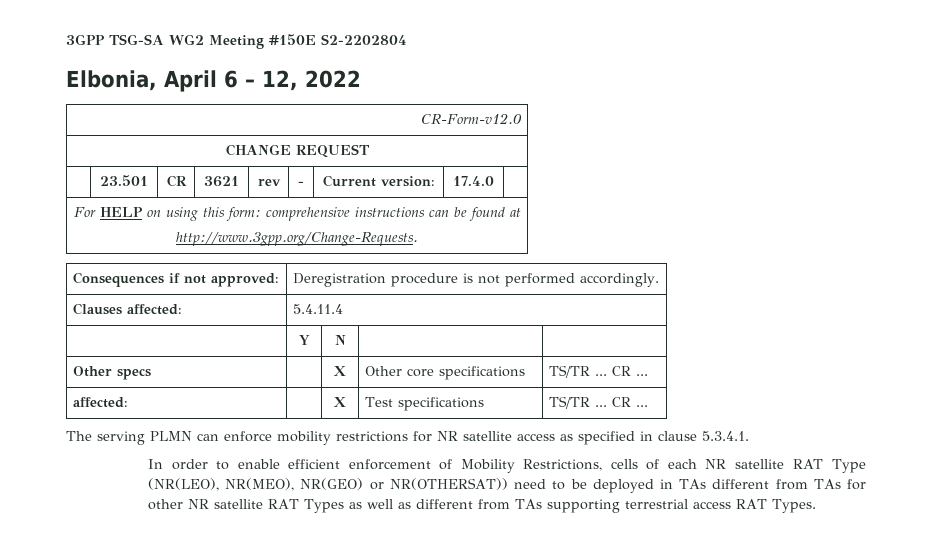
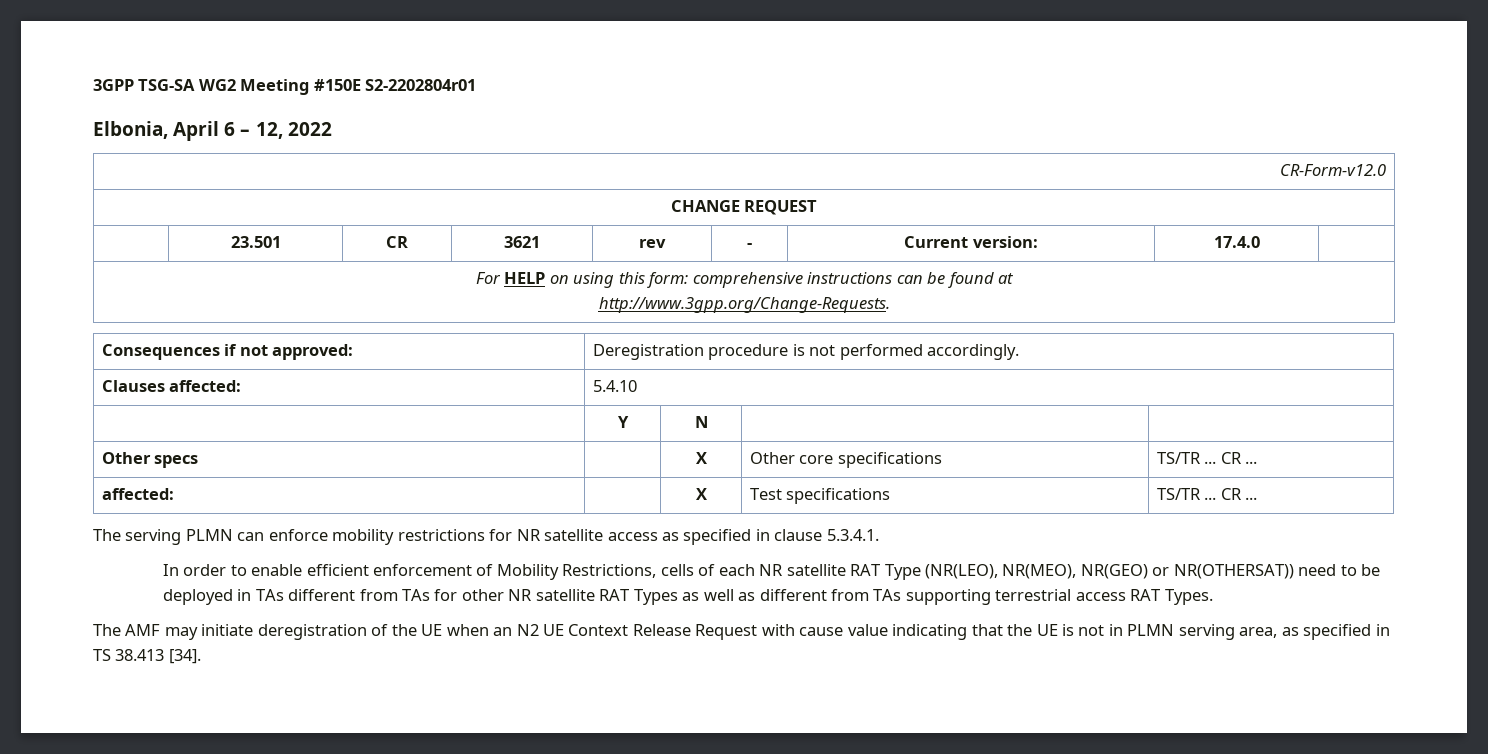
[321,34,407,45] S2-2202804 -> [365,79,477,91] S2-2202804r01
[292,304,343,314] 5.4.11.4 -> [592,380,637,392] 5.4.10
(816, 506) none -> [93,624,1390,640] [93,649,201,664] // The AMF may initiate deregistration of the UE when an N2 UE Context Release Request with cause value indicating that the UE is not in PLMN serving area, as specified in TS 38.413 [34].

